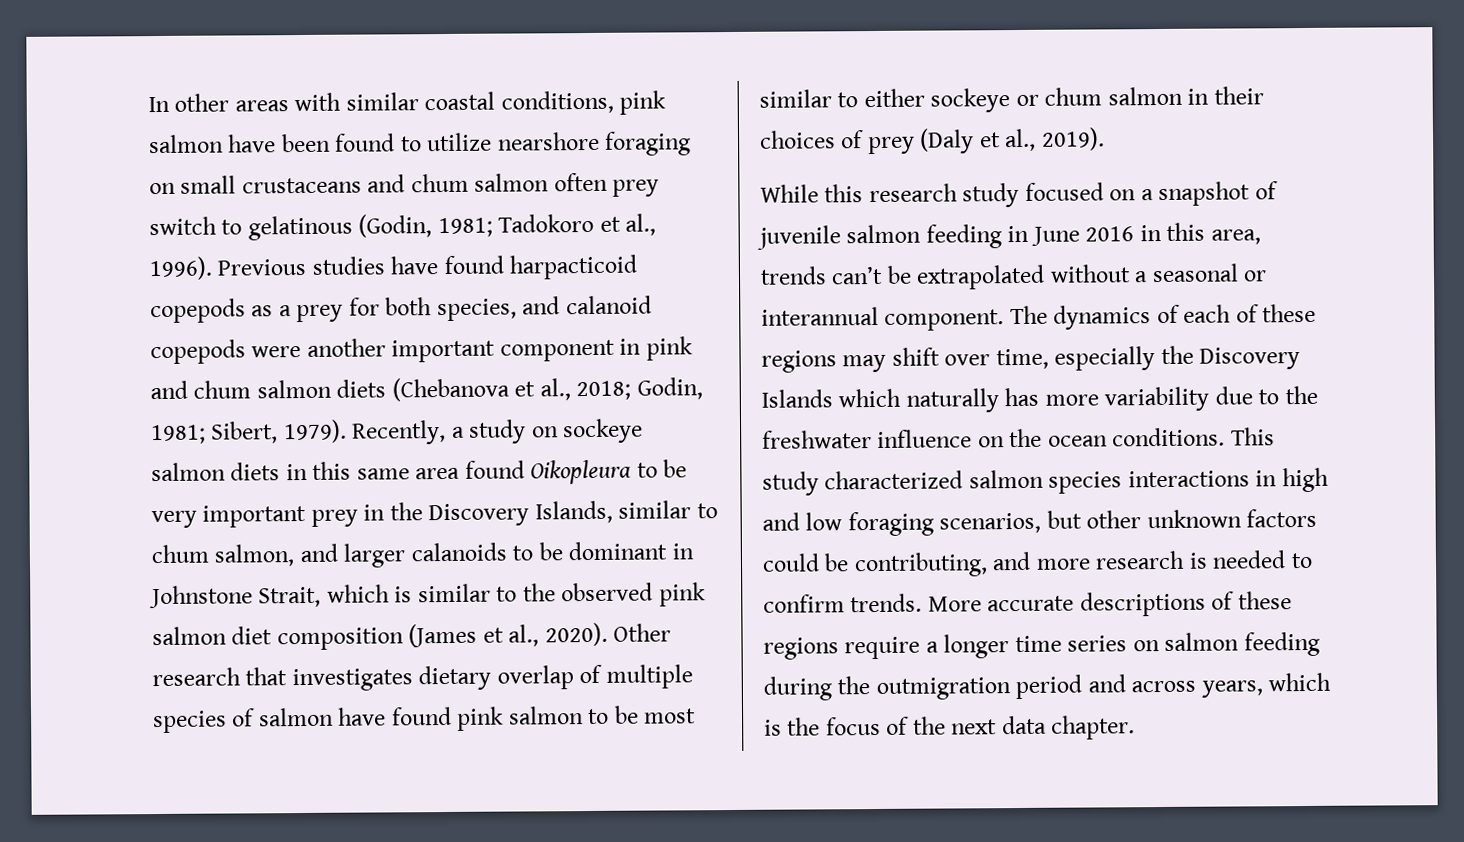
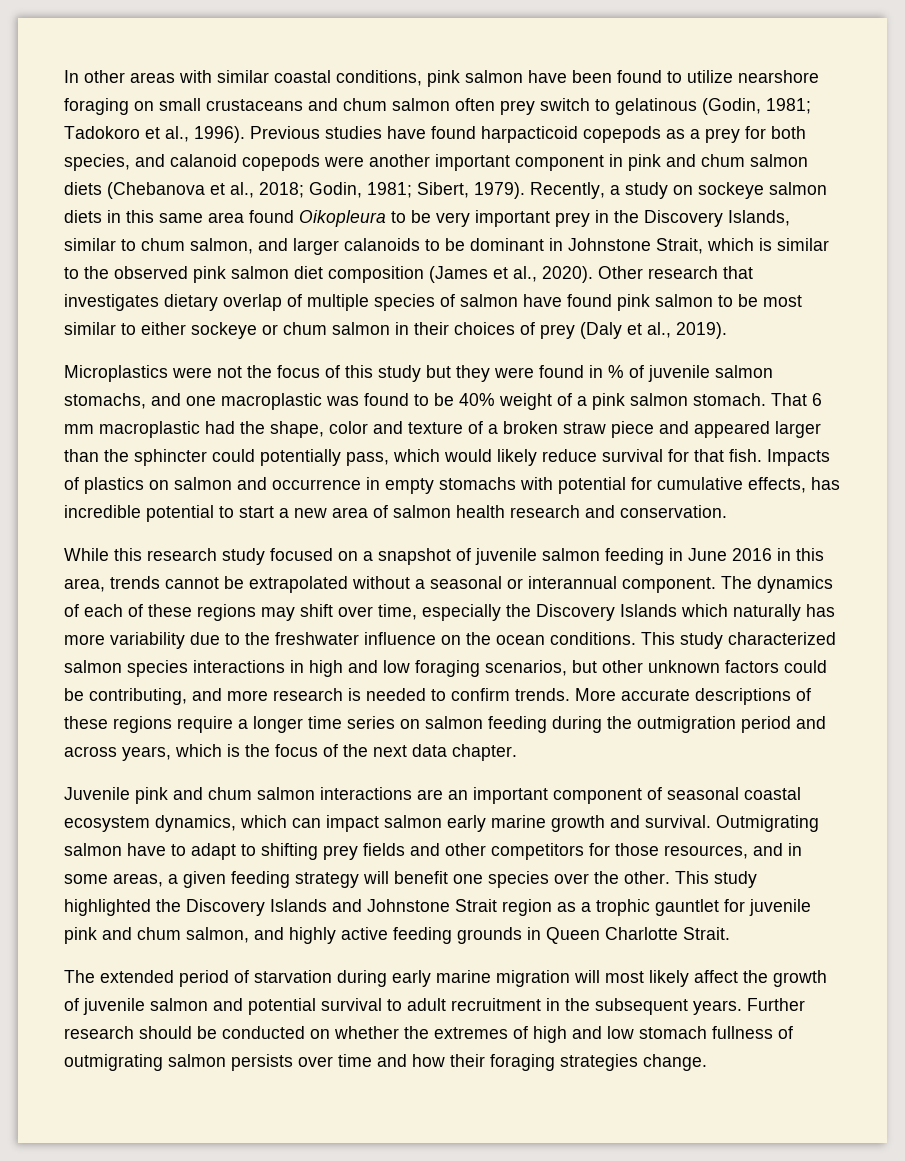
(1105, 139) none -> [64,365,773,382] [64,393,822,410] [64,421,821,438] [64,449,830,466] [64,477,840,494] [64,505,727,522] // Microplastics were not the focus of this study but they were found in % of juvenile salmon stomachs, and one macroplastic was found to be 40% weight of a pink salmon stomach. That 6 mm macroplastic had the shape, color and texture of a broken straw piece and appeared larger than the sphincter could potentially pass, which would likely reduce survival for that fish. Impacts of plastics on salmon and occurrence in empty stomachs with potential for cumulative effects, has incredible potential to start a new area of salmon health research and conservation.
[831,265,884,285] can’t -> [165,577,219,589] cannot
(1136, 727) none -> [64,787,801,804] [64,815,819,832] [64,843,802,860] [64,871,757,888] [64,899,811,916] [64,927,730,944] [64,970,827,987] [64,998,805,1015] [64,1026,793,1043] [64,1054,707,1071] // Juvenile pink and chum salmon interactions are an important component of seasonal coastal ecosystem dynamics, which can impact salmon early marine growth and survival. Outmigrating salmon have to adapt to shifting prey fields and other competitors for those resources, and in some areas, a given feeding strategy will benefit one species over the other. This study highlighted the Discovery Islands and Johnstone Strait region as a trophic gauntlet for juvenile pink and chum salmon, and highly active feeding grounds in Queen Charlotte Strait. // The extended period of starvation during early marine migration will most likely affect the growth of juvenile salmon and potential survival to adult recruitment in the subsequent years. Further research should be conducted on whether the extremes of high and low stomach fullness of outmigrating salmon persists over time and how their foraging strategies change.

